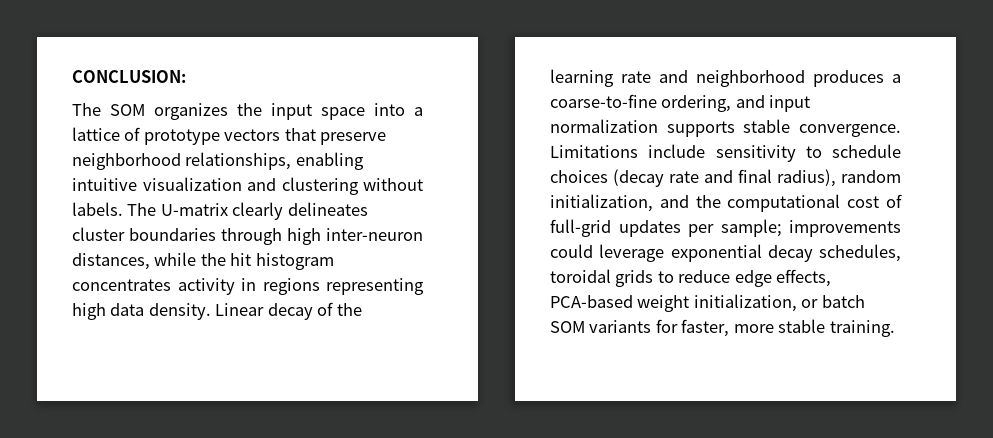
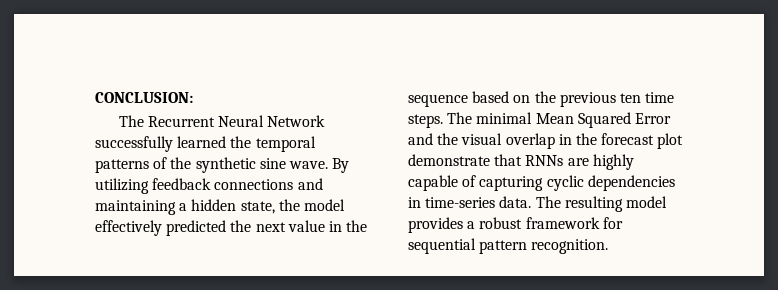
[110,103,423,120] [72,127,387,145] [72,152,364,170] [72,177,423,195] [72,202,368,220] [72,227,423,245] [72,252,334,270] [72,278,424,295] [72,302,362,320] [550,69,901,87] [550,94,811,112] [550,119,901,137] [550,144,901,162] [550,169,901,187] [550,194,902,212] [550,219,901,237] [550,244,901,262] [550,269,832,287] [550,294,865,312] [550,319,895,337] SOM organizes the input space into a lattice of prototype vectors that preserve neighborhood relationships, enabling intuitive visualization and clustering without labels. The U-matrix clearly delineates cluster boundaries through high inter-neuron distances, while the hit histogram concentrates activity in regions representing high data density. Linear decay of the learning rate and neighborhood produces a coarse-to-fine ordering, and input normalization supports stable convergence. Limitations include sensitivity to schedule choices (decay rate and final radius), random initialization, and the computational cost of full-grid updates per sample; improvements could leverage exponential decay schedules, toroidal grids to reduce edge effects, PCA-based weight initialization, or batch SOM variants for faster, more stable training. -> [147,115,326,127] [95,136,316,152] [95,157,350,173] [95,178,323,194] [95,199,345,215] [95,220,368,236] [408,91,675,107] [408,112,671,128] [408,133,684,149] [408,154,634,170] [408,175,675,191] [408,196,667,212] [408,217,623,233] [408,238,609,254] Recurrent Neural Network successfully learned the temporal patterns of the synthetic sine wave. By utilizing feedback connections and maintaining a hidden state, the model effectively predicted the next value in the sequence based on the previous ten time steps. The minimal Mean Squared Error and the visual overlap in the forecast plot demonstrate that RNNs are highly capable of capturing cyclic dependencies in time-series data. The resulting model provides a robust framework for sequential pattern recognition.

